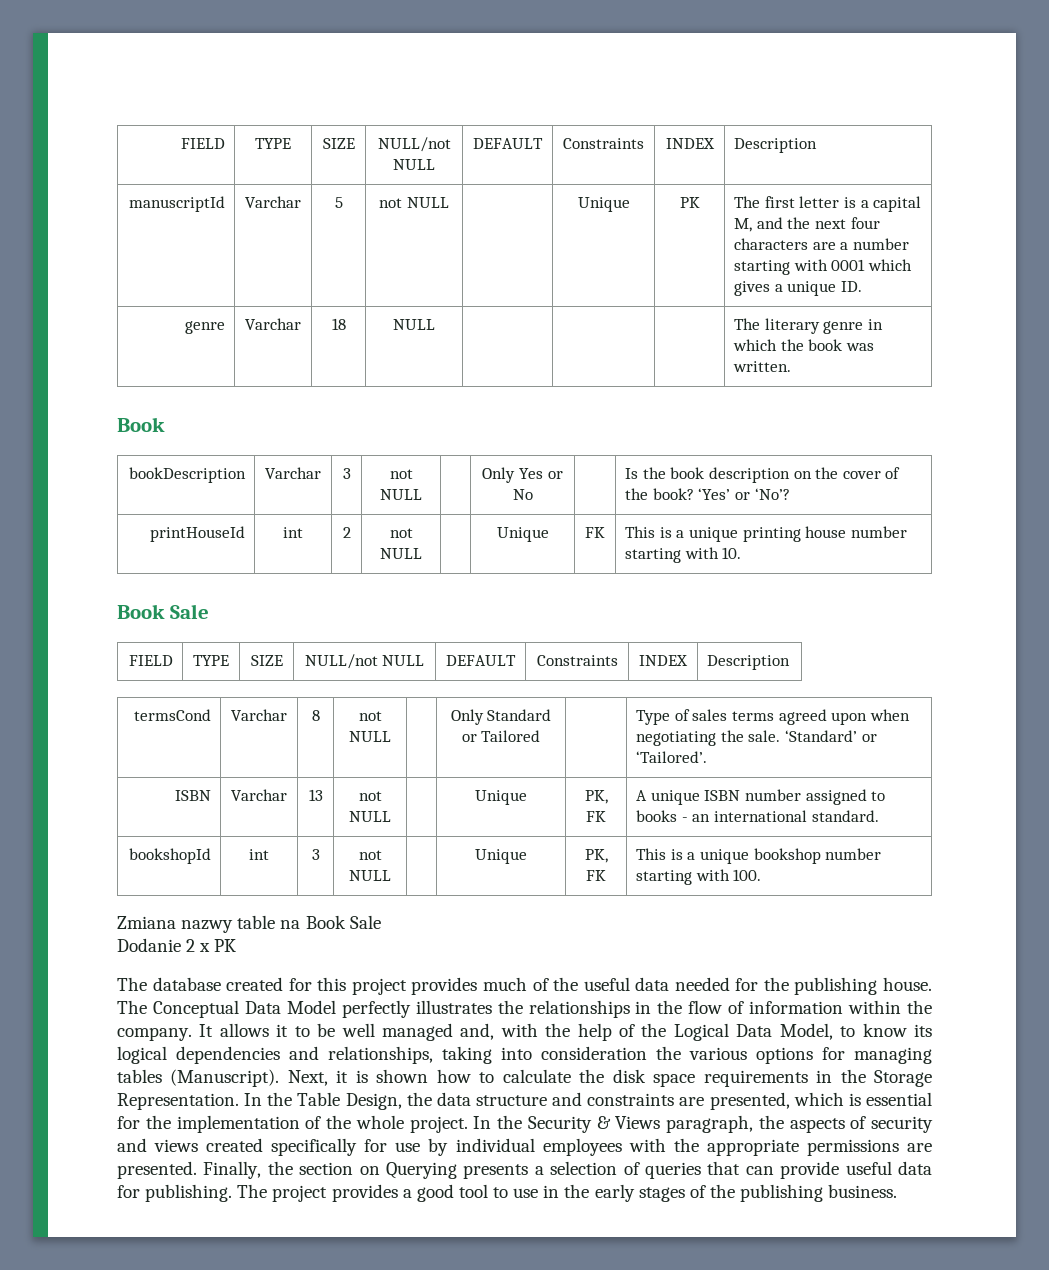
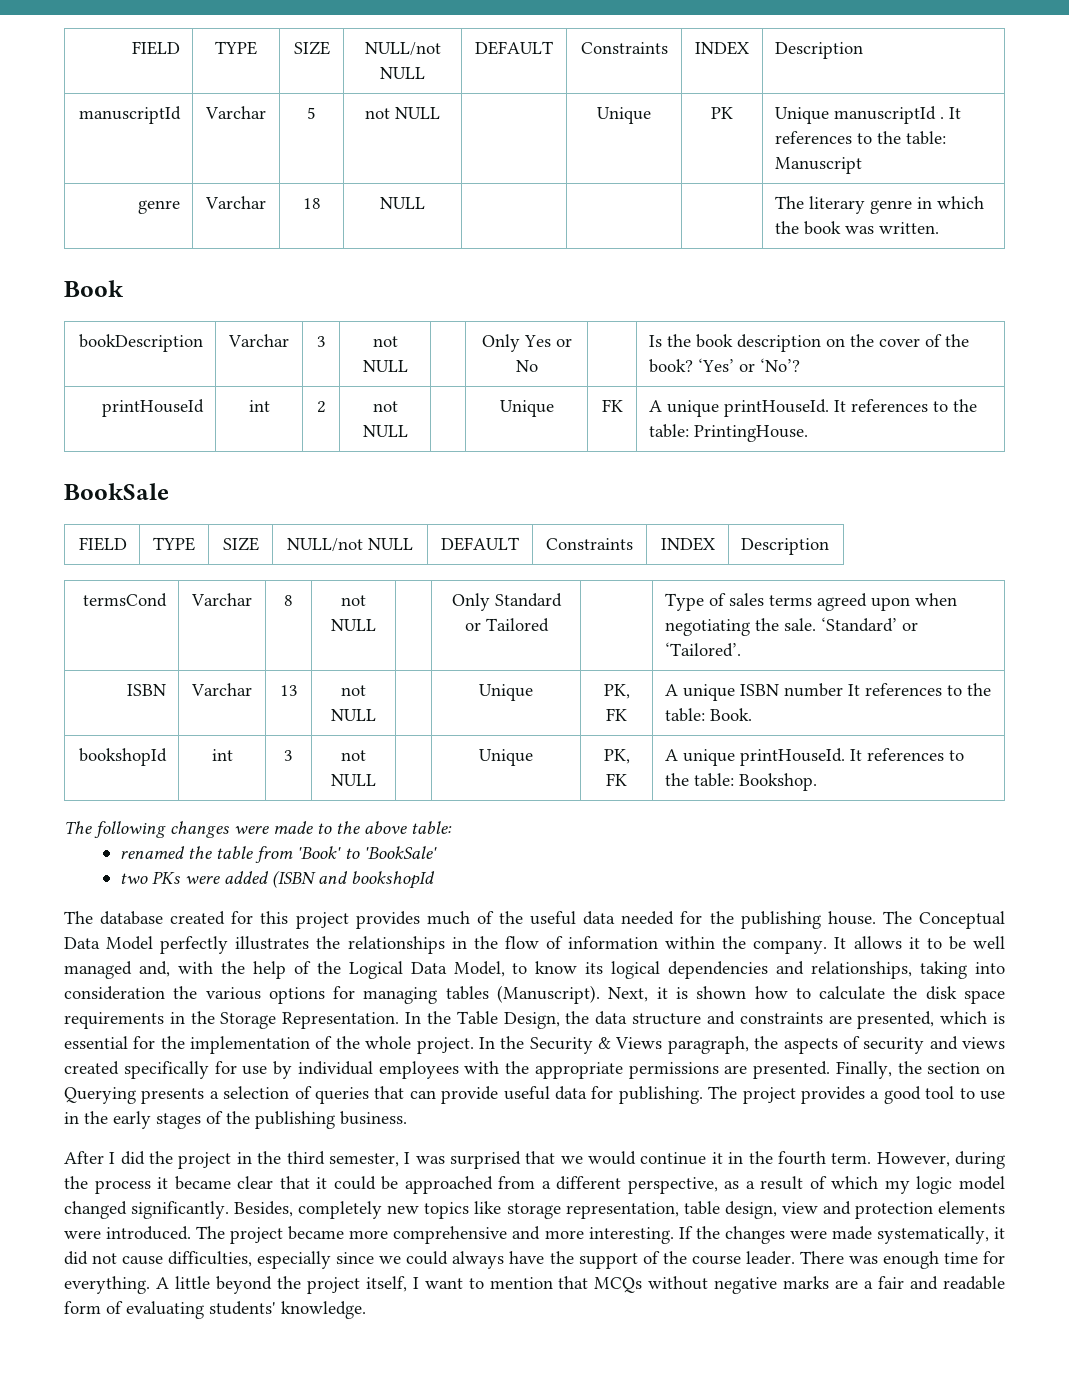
[734,196,922,212] [734,217,880,232] [734,238,909,250] [734,259,912,275] [734,281,862,296] The first letter is a capital M, and the next four characters are a number starting with 0001 which gives a unique ID. -> [775,106,962,124] [775,131,947,145] [775,157,863,174] Unique manuscriptId . It references to the table: Manuscript
[625,526,907,542] [625,547,742,563] [117,604,209,619] This is a unique printing house number starting with 10. // Book Sale -> [649,399,978,417] [649,424,809,442] [64,483,169,500] A unique printHouseId. It references to the table: PrintingHouse. // BookSale
[805,789,886,805] [636,810,879,822] assigned to books - an international standard. -> [848,683,992,696] [665,708,753,722] It references to the table: Book.
[636,848,882,864] [636,869,762,885] [117,915,381,933] [117,938,237,952] This is a unique bookshop number starting with 100. // Zmiana nazwy table na Book Sale // Dodanie 2 x PK -> [665,748,965,766] [665,773,818,791] [64,821,452,838] [120,846,438,863] [120,870,436,889] A unique printHouseId. It references to the table: Bookshop. // The following changes were made to the above table: // renamed the table from 'Book' to 'BookSale' // two PKs were added (ISBN and bookshopId
(898, 1191) none -> [64,1151,1006,1169] [64,1176,1005,1194] [64,1201,1005,1219] [64,1226,1005,1244] [64,1251,1005,1269] [64,1276,1006,1294] [64,1301,366,1319] // After I did the project in the third semester, I was surprised that we would continue it in the fourth term. However, during the process it became clear that it could be approached from a different perspective, as a result of which my logic model changed significantly. Besides, completely new topics like storage representation, table design, view and protection elements were introduced. The project became more comprehensive and more interesting. If the changes were made systematically, it did not cause difficulties, especially since we could always have the support of the course leader. There was enough time for everything. A little beyond the project itself, I want to mention that MCQs without negative marks are a fair and readable form of evaluating students' knowledge.

